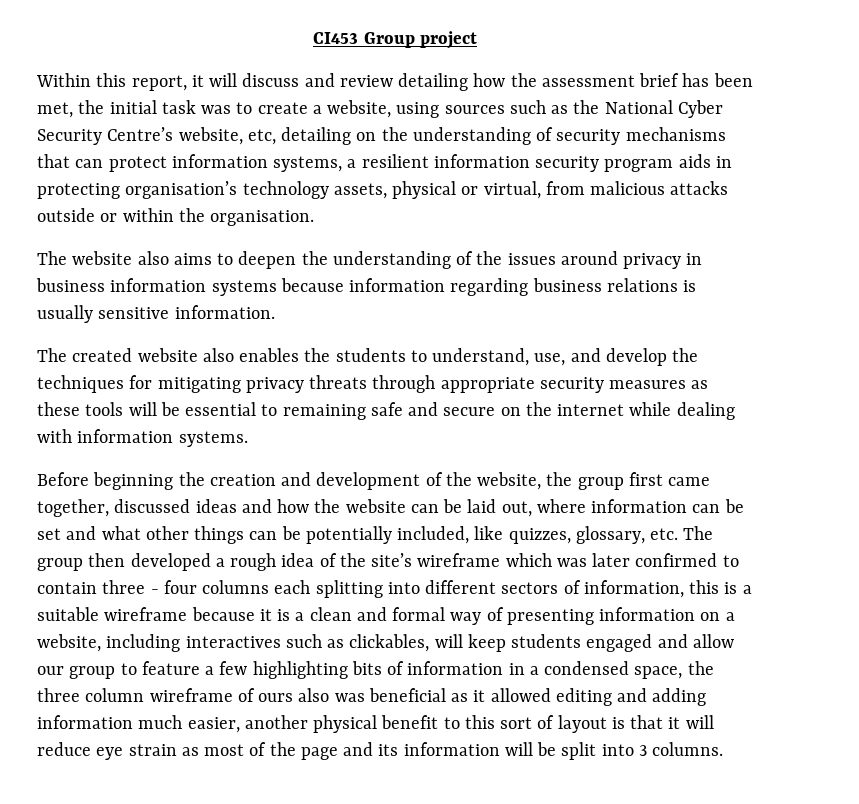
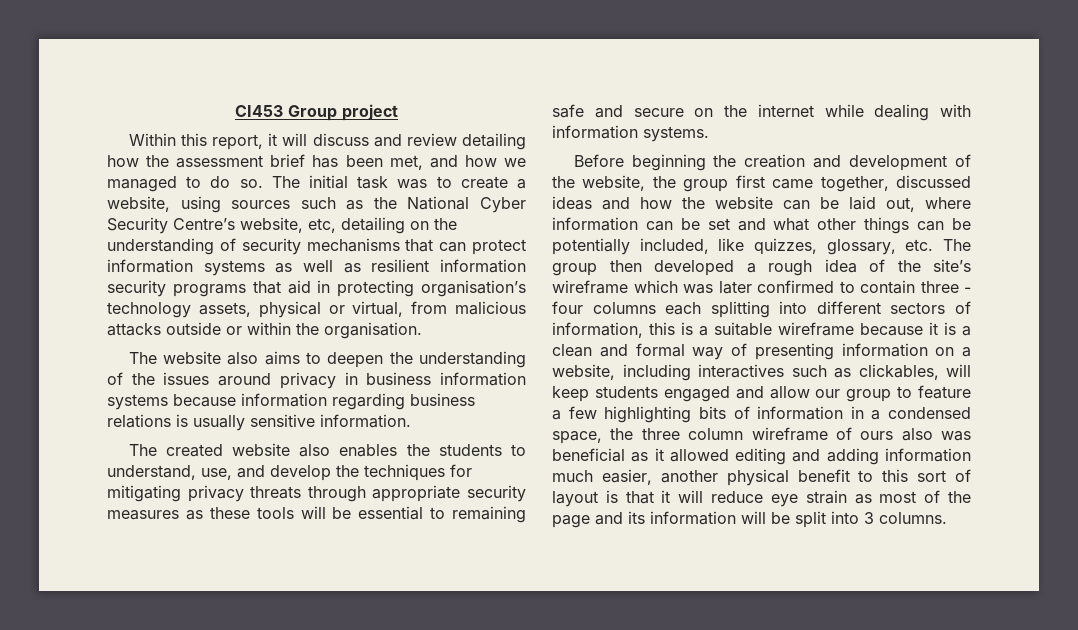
[78,100,105,114] the -> [429,155,526,168] [107,176,300,192] and how we managed to do so. The
[273,154,711,172] systems, a resilient information security program aids -> [203,259,526,276] [107,280,311,297] systems as well as resilient information security programs that aid

